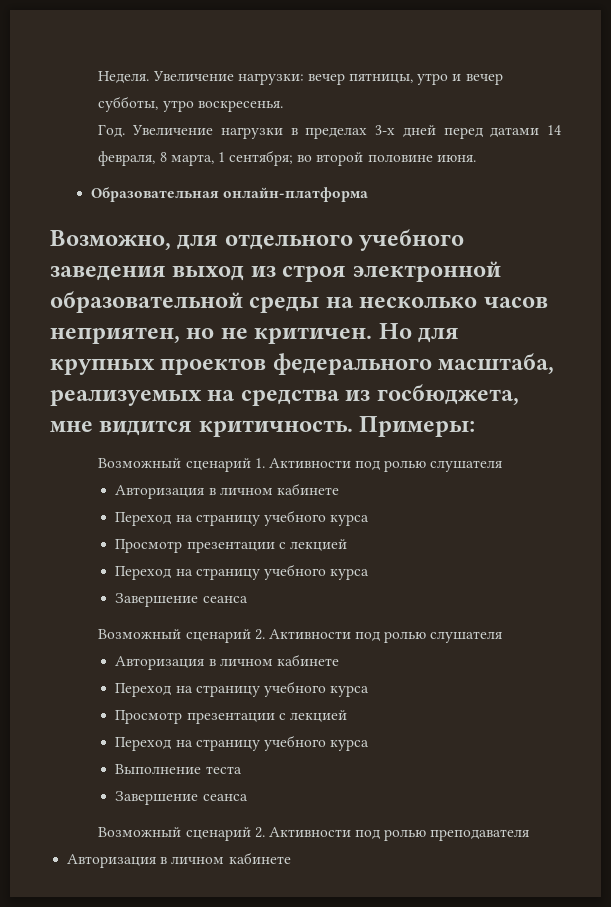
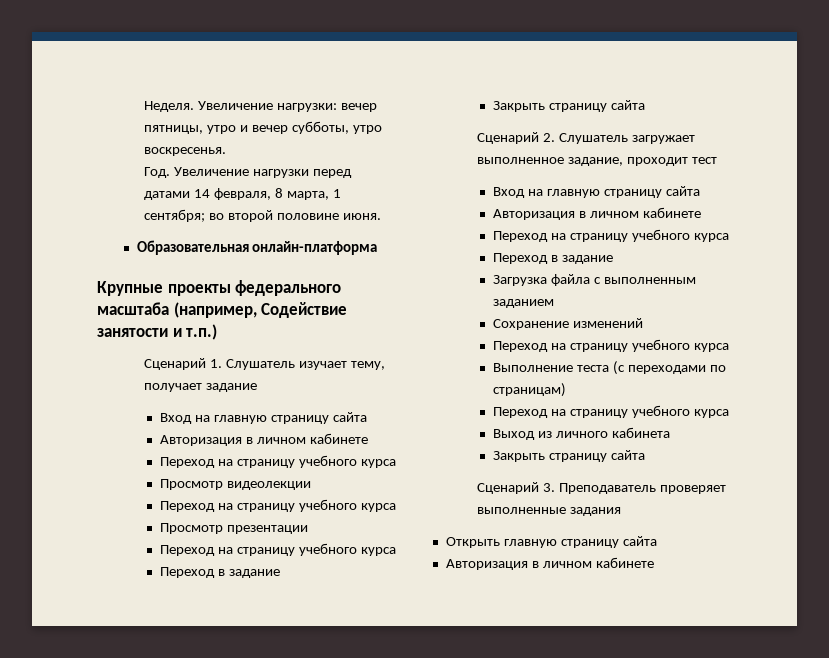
[290,125,436,139] в пределах 3-х дней -> (310, 173) none
[50,229,465,251] [50,261,501,282] [50,291,548,313] [50,323,460,344] [50,353,555,375] [50,384,519,406] [50,416,476,437] [98,458,503,472] Возможно, для отдельного учебного заведения выход из строя электронной образовательной среды на несколько часов неприятен, но не критичен. Но для крупных проектов федерального масштаба, реализуемых на средства из госбюджета, мне видится критичность. Примеры: // Возможный сценарий 1. Активности под ролью слушателя -> [97,280,342,296] [97,302,348,318] [97,324,218,340] [144,358,385,370] [144,383,258,392] [160,412,367,424] Крупные проекты федерального масштаба (например, Содействие занятости и т.п.) // Сценарий 1. Слушатель изучает тему, получает задание // Вход на главную страницу сайта
[186,539,347,553] [115,564,370,580] [115,593,248,607] [98,629,503,643] [115,654,339,670] [115,681,370,697] [115,710,347,724] презентации с лекцией // Переход на страницу учебного курса // Завершение сеанса // Возможный сценарий 2. Активности под ролью слушателя // Авторизация в личном кабинете // Переход на страницу учебного курса // Просмотр презентации с лекцией -> [227,481,312,490] [160,499,396,512] [160,523,309,534] [160,543,396,556] [160,567,281,578] [493,100,646,112] [477,132,695,144] [477,157,717,166] [493,186,700,198] [493,207,701,220] [493,229,729,242] [493,253,614,264] [493,274,696,286] [493,299,555,308] [493,318,644,330] видеолекции // Переход на страницу учебного курса // Просмотр презентации // Переход на страницу учебного курса // Переход в задание // Закрыть страницу сайта // Сценарий 2. Слушатель загружает выполненное задание, проходит тест // Вход на главную страницу сайта // Авторизация в личном кабинете // Переход на страницу учебного курса // Переход в задание // Загрузка файла с выполненным заданием // Сохранение изменений
[115,791,248,805] [98,827,530,841] // Завершение сеанса // Возможный сценарий 2. Активности под ролью преподавателя -> [613,361,726,375] [493,383,567,397] [493,405,729,418] [493,427,670,440] [493,450,646,462] [477,482,726,494] [477,507,622,516] [445,536,657,548] (с переходами по страницам) // Переход на страницу учебного курса // Выход из личного кабинета // Закрыть страницу сайта // Сценарий 3. Преподаватель проверяет выполненные задания // Открыть главную страницу сайта

